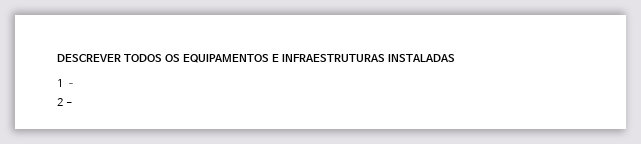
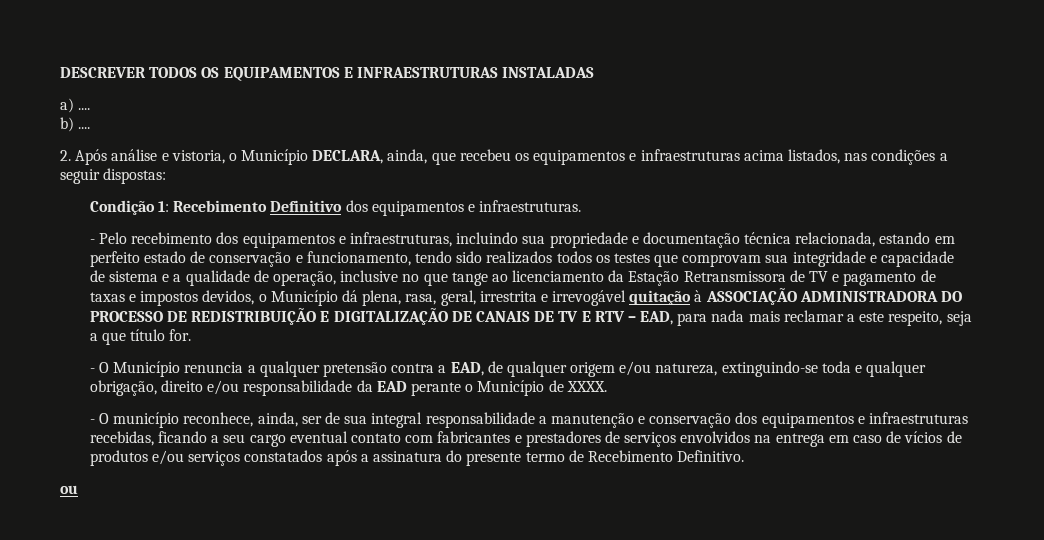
[57,79,76,87] [57,98,72,106] 1 – // 2 - -> [60,98,91,113] [60,117,91,132] [60,149,948,165] [60,168,167,184] [89,200,582,216] [89,232,955,248] [89,251,955,267] [89,270,936,286] [89,288,963,306] [89,308,972,326] [89,329,192,345] [89,361,927,377] [89,380,607,396] [89,412,969,428] [89,431,962,447] [89,450,745,466] [60,485,78,494] a) .... // b) .... // 2. Após análise e vistoria, o Município DECLARA, ainda, que recebeu os equipamentos e infraestruturas acima listados, nas condições a seguir dispostas: // Condição 1: Recebimento Definitivo dos equipamentos e infraestruturas. // - Pelo recebimento dos equipamentos e infraestruturas, incluindo sua propriedade e documentação técnica relacionada, estando em perfeito estado de conservação e funcionamento, tendo sido realizados todos os testes que comprovam sua integridade e capacidade de sistema e a qualidade de operação, inclusive no que tange ao licenciamento da Estação Retransmissora de TV e pagamento de taxas e impostos devidos, o Município dá plena, rasa, geral, irrestrita e irrevogável quitação à ASSOCIAÇÃO ADMINISTRADORA DO PROCESSO DE REDISTRIBUIÇÃO E DIGITALIZAÇÃO DE CANAIS DE TV E RTV – EAD, para nada mais reclamar a este respeito, seja a que título for. // - O Município renuncia a qualquer pretensão contra a EAD, de qualquer origem e/ou natureza, extinguindo-se toda e qualquer obrigação, direito e/ou responsabilidade da EAD perante o Município de XXXX. // - O município reconhece, ainda, ser de sua integral responsabilidade a manutenção e conservação dos equipamentos e infraestruturas recebidas, ficando a seu cargo eventual contato com fabricantes e prestadores de serviços envolvidos na entrega em caso de vícios de produtos e/ou serviços constatados após a assinatura do presente termo de Recebimento Definitivo. // ou

